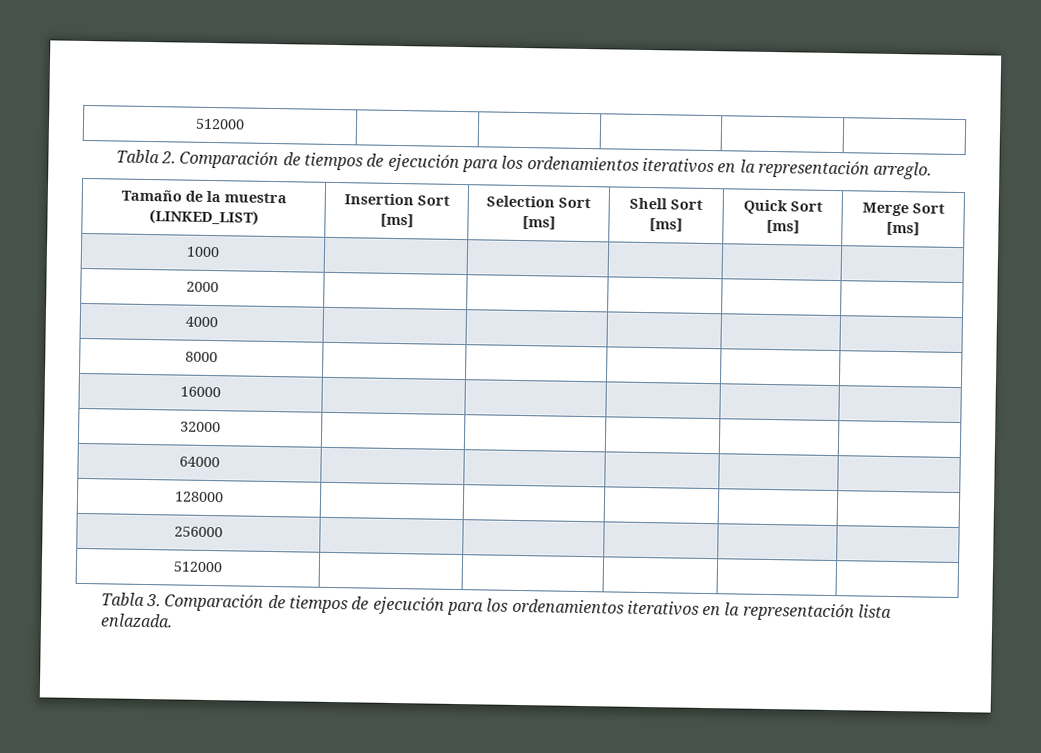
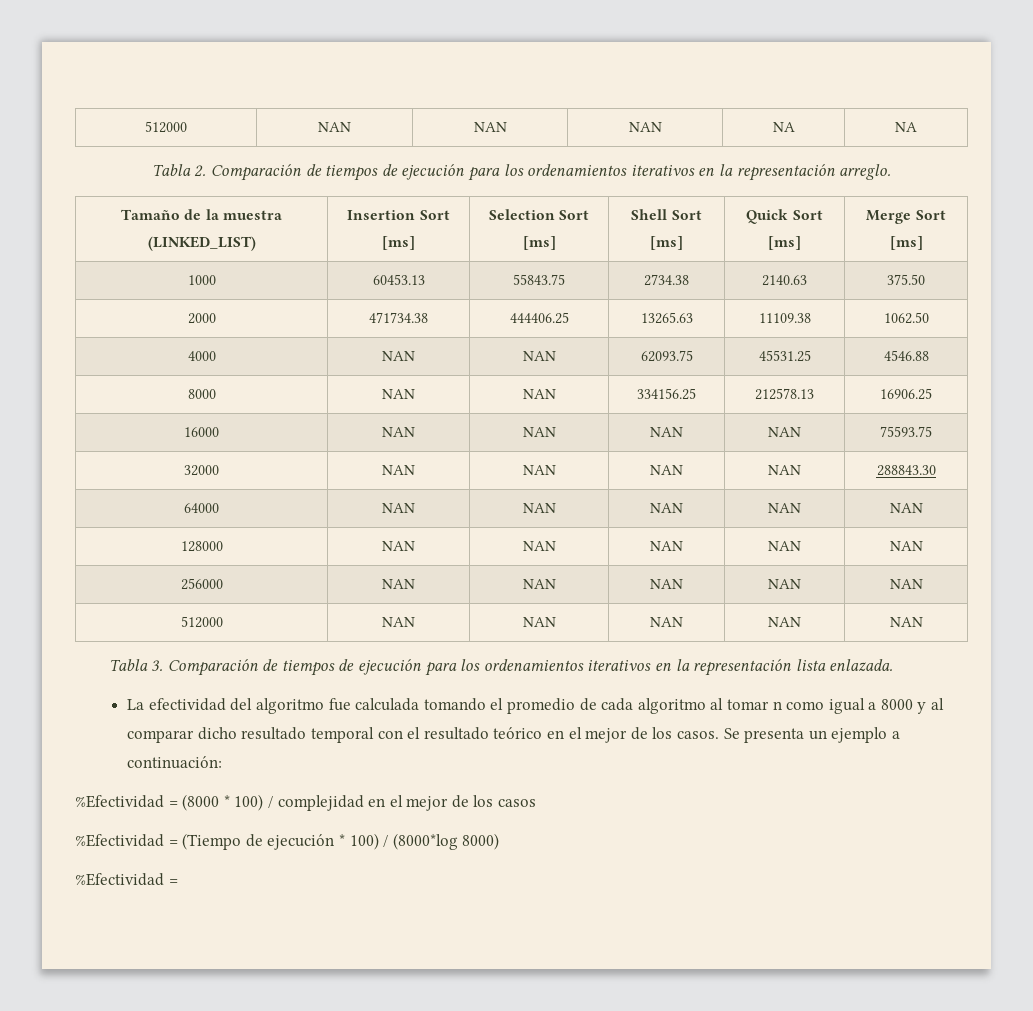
[195,118,245,130] 512000 | | | | | -> [145,121,187,133] [318,122,351,132] [473,122,507,132] [628,122,662,132] [772,122,795,132] [895,122,917,132] 512000 | NAN | NAN | NAN | NA | NA
[186,281,219,293] [185,316,218,328] [185,351,218,363] [180,386,221,398] [180,421,221,433] [179,456,220,468] [174,491,224,503] [174,526,223,538] [173,561,222,573] | | | | // 2000 | | | | | // 4000 | | | | | // 8000 | | | | | // 16000 | | | | | // 32000 | | | | | // 64000 | | | | | // 128000 | | | | | // 256000 | | | | | // 512000 | | | | | -> [372,274,425,285] [513,274,565,285] [644,274,689,286] [762,275,807,286] [887,274,925,285] [187,313,216,324] [369,312,428,323] [509,312,569,324] [640,312,693,324] [758,313,811,323] [883,312,929,324] [187,351,216,361] [382,351,415,361] [522,351,556,361] [640,350,693,362] [758,350,811,362] [883,350,929,361] [187,389,216,399] [382,389,415,399] [522,389,556,399] [637,388,696,400] [755,388,814,400] [880,388,932,400] [184,427,219,437] [382,427,415,437] [522,427,556,437] [650,427,683,437] [768,427,801,437] [880,426,932,437] [184,465,219,476] [382,465,415,475] [522,465,556,475] [650,465,683,475] [768,465,801,475] [876,465,936,476] [184,503,219,513] [382,503,415,513] [522,503,556,513] [650,503,683,513] [768,503,801,513] [889,503,923,513] [180,541,223,552] [382,541,415,551] [522,541,556,551] [650,541,683,551] [768,541,801,551] [889,541,923,551] [180,578,223,590] [382,579,415,589] [522,579,556,589] [650,579,683,589] [768,579,801,589] [889,579,923,589] [180,616,223,628] [382,617,415,627] [522,617,556,627] [650,617,683,627] [768,617,801,627] [889,617,923,627] 60453.13 | 55843.75 | 2734.38 | 2140.63 | 375.50 // 2000 | 471734.38 | 444406.25 | 13265.63 | 11109.38 | 1062.50 // 4000 | NAN | NAN | 62093.75 | 45531.25 | 4546.88 // 8000 | NAN | NAN | 334156.25 | 212578.13 | 16906.25 // 16000 | NAN | NAN | NAN | NAN | 75593.75 // 32000 | NAN | NAN | NAN | NAN | 288843.30 // 64000 | NAN | NAN | NAN | NAN | NAN // 128000 | NAN | NAN | NAN | NAN | NAN // 256000 | NAN | NAN | NAN | NAN | NAN // 512000 | NAN | NAN | NAN | NAN | NAN
(173, 620) none -> [127,698,945,714] [127,727,900,743] [127,756,223,769] [75,794,537,811] [75,833,500,850] [75,873,178,886] // La efectividad del algoritmo fue calculada tomando el promedio de cada algoritmo al tomar n como igual a 8000 y al comparar dicho resultado temporal con el resultado teórico en el mejor de los casos. Se presenta un ejemplo a continuación: // %Efectividad = (8000 * 100) / complejidad en el mejor de los casos // %Efectividad = (Tiempo de ejecución * 100) / (8000*log 8000) // %Efectividad =

